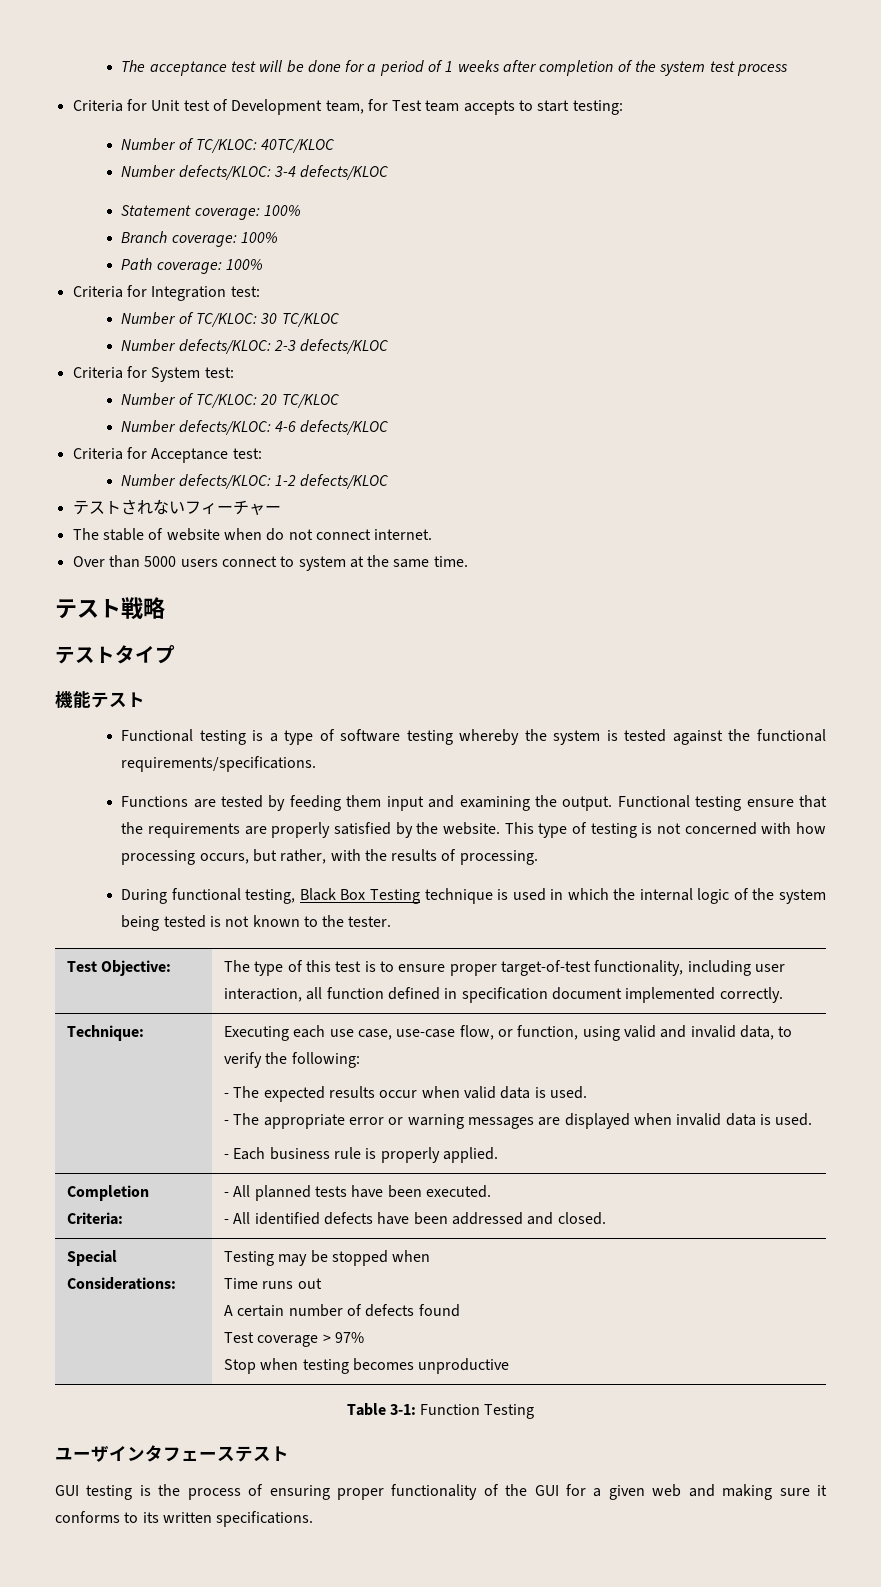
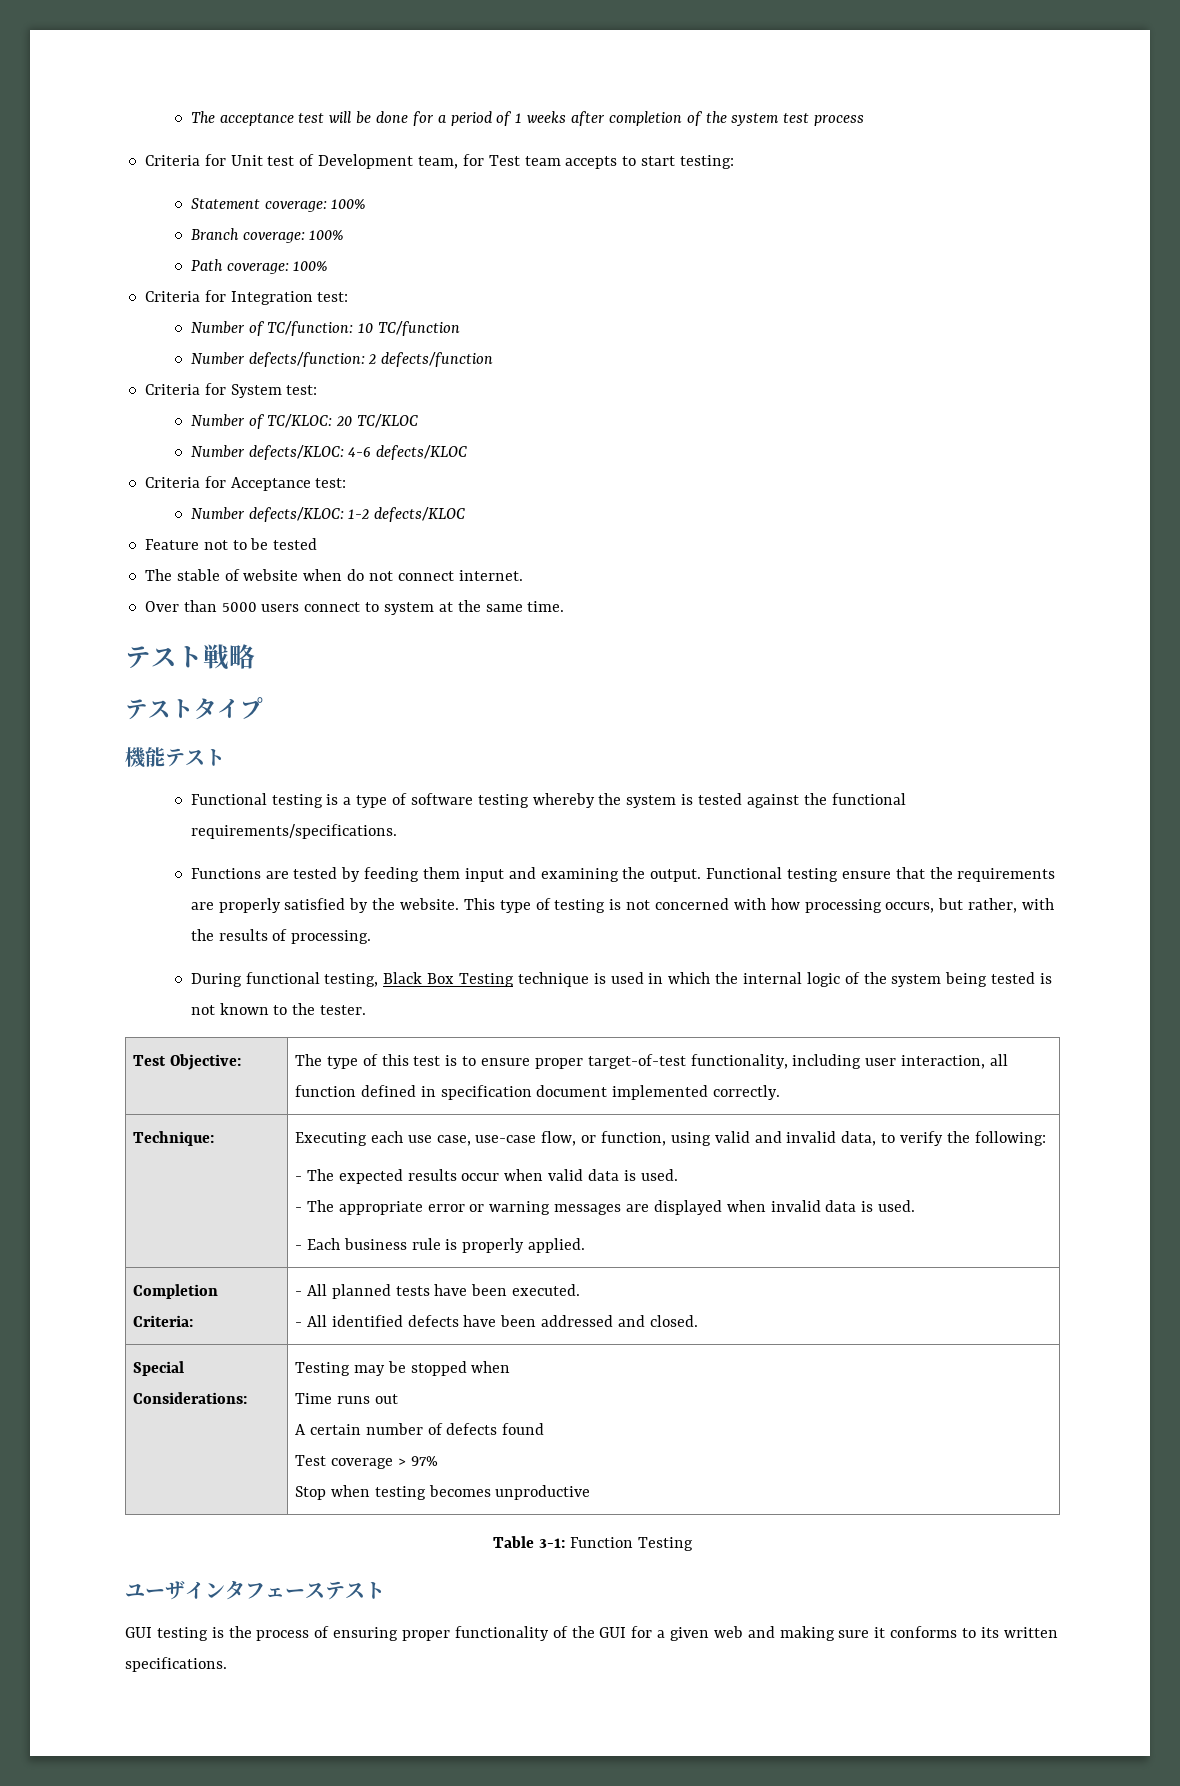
[121,138,335,153] [121,165,389,180] // Number of TC/KLOC: 40TC/KLOC // Number defects/KLOC: 3-4 defects/KLOC -> (734, 162) none
[195,313,339,327] [121,339,389,354] TC/KLOC: 30 TC/KLOC // Number defects/KLOC: 2-3 defects/KLOC -> [267,321,461,336] [190,352,494,367] TC/function: 10 TC/function // Number defects/function: 2 defects/function
[72,499,281,515] テストされないフィーチャー -> [144,538,318,550] Feature not to be tested

